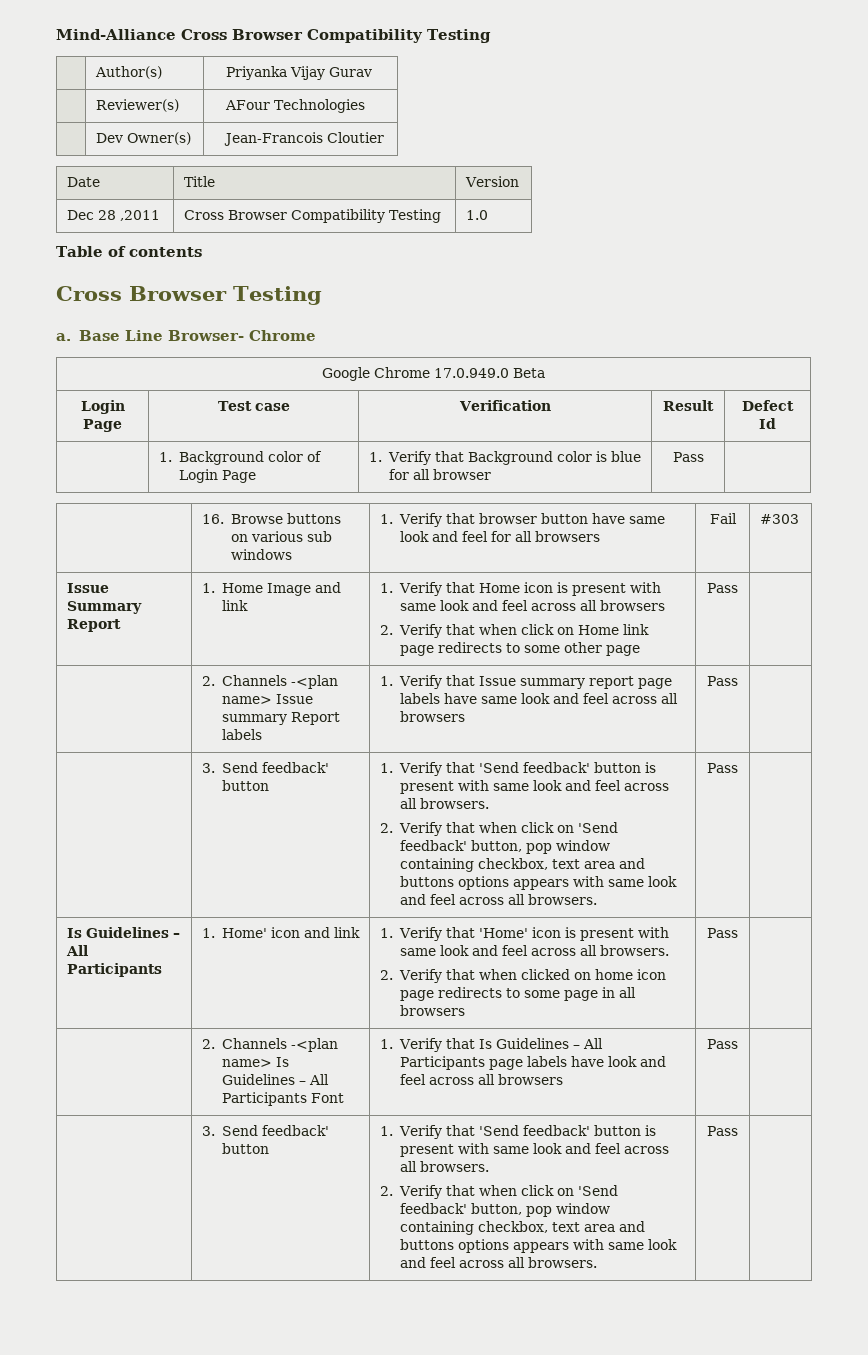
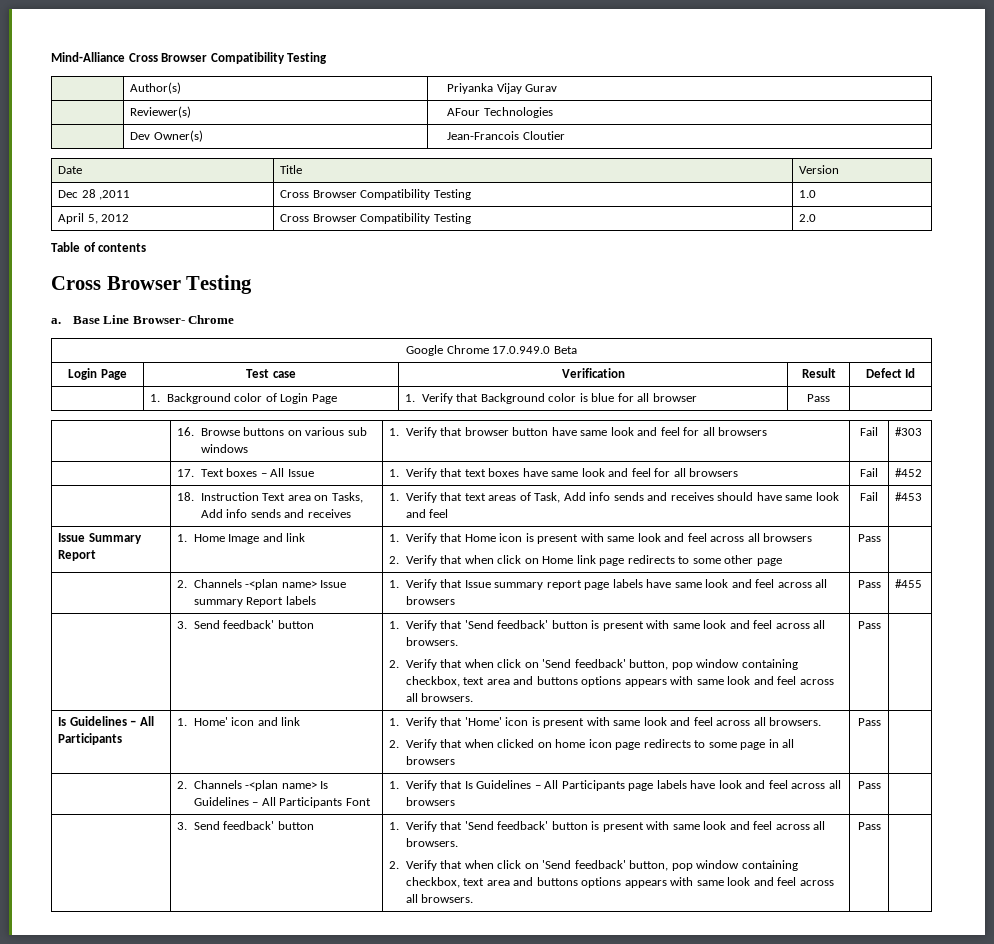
(488, 215) none -> [58,213,130,224] [280,213,471,224] [799,214,817,222] // April 5, 2012 | Cross Browser Compatibility Testing | 2.0
(799, 519) none -> [177,468,314,477] [389,468,739,479] [860,468,878,477] [895,468,923,477] [177,492,363,503] [200,509,351,518] [389,492,839,503] [405,509,449,518] [860,492,878,501] [895,492,923,501] // | 17. Text boxes – All Issue | 1. Verify that text boxes have same look and feel for all browsers | Fail | #452 // | 18. Instruction Text area on Tasks, Add info sends and receives | 1. Verify that text areas of Task, Add info sends and receives should have same look and feel | Fail | #453
(738, 681) none -> [895,579,923,588] #455

